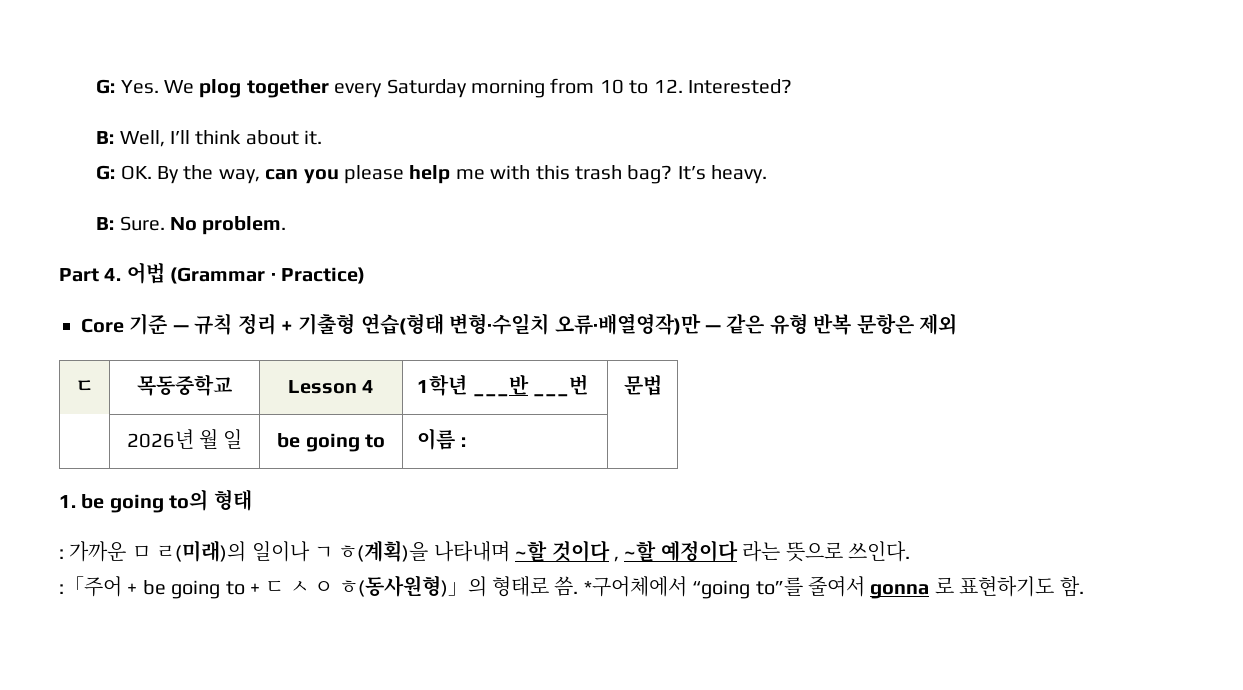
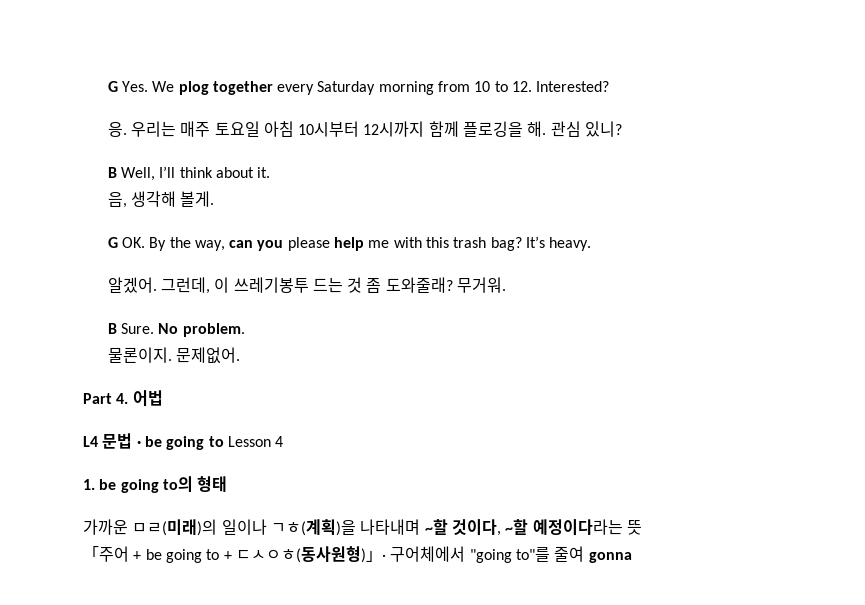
[96,79,116,94] G: -> [107,81,118,92] G
[96,131,115,144] B: -> [107,121,623,137] [107,167,117,178] 응. 우리는 매주 토요일 아침 10시부터 12시까지 함께 플로깅을 해. 관심 있니? // B
[96,165,116,180] G: -> [107,191,215,208] [107,237,118,248] 음, 생각해 볼게. // G
[96,217,115,230] B: -> [107,277,507,294] [107,323,117,334] 알겠어. 그런데, 이 쓰레기봉투 드는 것 좀 도와줄래? 무거워. // B
(287, 225) none -> [107,347,240,364] // 물론이지. 문제없어.
[170,267,365,284] [81,313,957,335] [75,380,94,393] [137,374,232,396] [287,380,375,394] [417,374,589,397] [623,375,662,396] [126,428,243,449] [277,433,385,452] [417,428,466,450] (Grammar · Practice) // Core 기준 — 규칙 정리 + 기출형 연습(형태 변형·수일치 오류·배열영작)만 — 같은 유형 반복 문항은 제외 // ㄷ | 목동중학교 | Lesson 4 | 1학년 ___반 ___번 | 문법 // | 2026년 월 일 | be going to | 이름 : | -> [83,433,284,450] // L4 문법 · be going to Lesson 4
[59,540,910,562] [59,584,64,594] : 가까운 ㅁ ㄹ(미래)의 일이나 ㄱ ㅎ(계획)을 나타내며 ~할 것이다 , ~할 예정이다 라는 뜻으로 쓰인다. // : -> [83,519,642,536] 가까운 ㅁㄹ(미래)의 일이나 ㄱㅎ(계획)을 나타내며 ~할 것이다, ~할 예정이다라는 뜻 //
[265,575,1084,599] ㄷ ㅅ ㅇ ㅎ(동사원형)」의 형태로 씀. *구어체에서 “going to”를 줄여서 gonna 로 표현하기도 함. -> [235,546,632,563] ㄷㅅㅇㅎ(동사원형)」· 구어체에서 "going to"를 줄여 gonna

